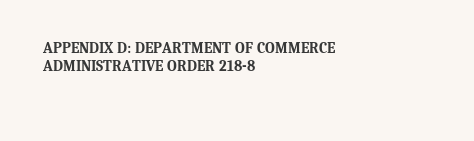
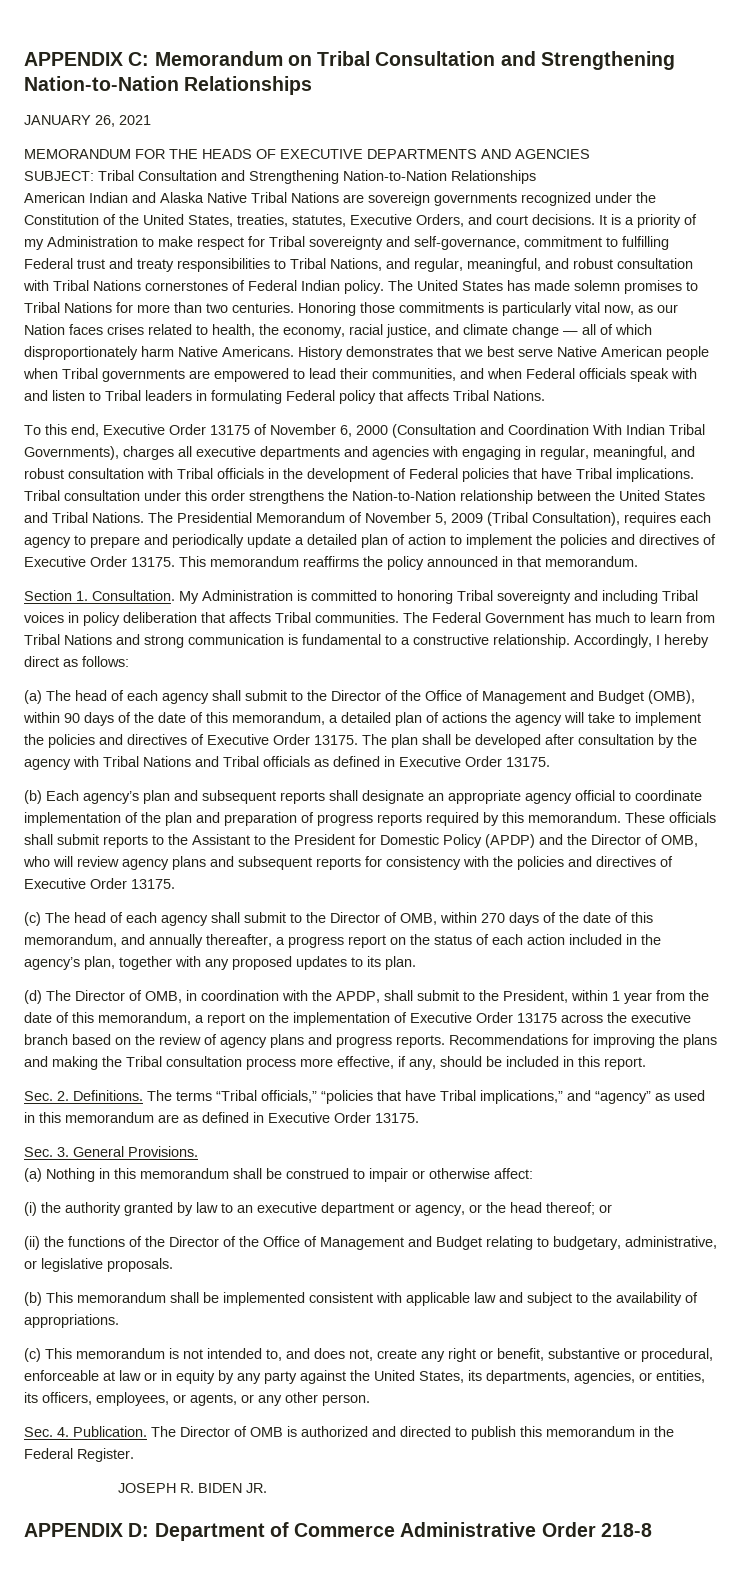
[42,42,336,53] [42,60,215,71] APPENDIX D: DEPARTMENT OF COMMERCE ADMINISTRATIVE ORDER -> [24,51,675,70] [24,76,313,95] [24,115,151,127] [24,149,590,159] [24,170,536,184] [24,192,656,206] [24,214,697,228] [24,236,669,250] [24,258,693,272] [23,280,698,294] [24,302,678,316] [24,324,652,338] [24,346,709,360] [23,368,697,382] [24,390,545,404] [24,424,705,438] [24,446,695,460] [24,468,694,482] [24,490,705,504] [24,512,711,526] [24,534,716,548] [24,556,638,570] [24,590,698,604] [24,612,715,626] [24,634,709,648] [24,656,129,667] [24,690,695,704] [23,712,701,726] [24,734,697,748] [24,756,550,770] [24,790,702,804] [24,812,716,826] [24,834,698,848] [23,856,673,870] [24,878,175,889] [24,912,653,926] [24,934,661,948] [24,956,416,970] [24,990,709,1004] [24,1012,691,1026] [24,1034,717,1048] [24,1056,646,1070] [24,1090,705,1104] [24,1112,419,1123] [24,1146,198,1157] [24,1168,533,1182] [24,1202,612,1216] [24,1236,717,1250] [24,1258,173,1272] [24,1292,698,1306] [24,1314,119,1328] [24,1348,713,1362] [24,1370,705,1384] [24,1392,370,1406] [24,1426,674,1440] [24,1448,134,1462] [117,1483,267,1493] [24,1522,596,1541] APPENDIX C: Memorandum on Tribal Consultation and Strengthening Nation-to-Nation Relationships // JANUARY 26, 2021 // MEMORANDUM FOR THE HEADS OF EXECUTIVE DEPARTMENTS AND AGENCIES // SUBJECT: Tribal Consultation and Strengthening Nation-to-Nation Relationships // American Indian and Alaska Native Tribal Nations are sovereign governments recognized under the Constitution of the United States, treaties, statutes, Executive Orders, and court decisions. It is a priority of my Administration to make respect for Tribal sovereignty and self-governance, commitment to fulfilling Federal trust and treaty responsibilities to Tribal Nations, and regular, meaningful, and robust consultation with Tribal Nations cornerstones of Federal Indian policy. The United States has made solemn promises to Tribal Nations for more than two centuries. Honoring those commitments is particularly vital now, as our Nation faces crises related to health, the economy, racial justice, and climate change — all of which disproportionately harm Native Americans. History demonstrates that we best serve Native American people when Tribal governments are empowered to lead their communities, and when Federal officials speak with and listen to Tribal leaders in formulating Federal policy that affects Tribal Nations. // To this end, Executive Order 13175 of November 6, 2000 (Consultation and Coordination With Indian Tribal Governments), charges all executive departments and agencies with engaging in regular, meaningful, and robust consultation with Tribal officials in the development of Federal policies that have Tribal implications. Tribal consultation under this order strengthens the Nation-to-Nation relationship between the United States and Tribal Nations. The Presidential Memorandum of November 5, 2009 (Tribal Consultation), requires each agency to prepare and periodically update a detailed plan of action to implement the policies and directives of Executive Order 13175. This memorandum reaffirms the policy announced in that memorandum. // Section 1. Consultation. My Administration is committed to honoring Tribal sovereignty and including Tribal voices in policy deliberation that affects Tribal communities. The Federal Government has much to learn from Tribal Nations and strong communication is fundamental to a constructive relationship. Accordingly, I hereby direct as follows: // (a) The head of each agency shall submit to the Director of the Office of Management and Budget (OMB), within 90 days of the date of this memorandum, a detailed plan of actions the agency will take to implement the policies and directives of Executive Order 13175. The plan shall be developed after consultation by the agency with Tribal Nations and Tribal officials as defined in Executive Order 13175. // (b) Each agency’s plan and subsequent reports shall designate an appropriate agency official to coordinate implementation of the plan and preparation of progress reports required by this memorandum. These officials shall submit reports to the Assistant to the President for Domestic Policy (APDP) and the Director of OMB, who will review agency plans and subsequent reports for consistency with the policies and directives of Executive Order 13175. // (c) The head of each agency shall submit to the Director of OMB, within 270 days of the date of this memorandum, and annually thereafter, a progress report on the status of each action included in the agency’s plan, together with any proposed updates to its plan. // (d) The Director of OMB, in coordination with the APDP, shall submit to the President, within 1 year from the date of this memorandum, a report on the implementation of Executive Order 13175 across the executive branch based on the review of agency plans and progress reports. Recommendations for improving the plans and making the Tribal consultation process more effective, if any, should be included in this report. // Sec. 2. Definitions. The terms “Tribal officials,” “policies that have Tribal implications,” and “agency” as used in this memorandum are as defined in Executive Order 13175. // Sec. 3. General Provisions. // (a) Nothing in this memorandum shall be construed to impair or otherwise affect: // (i) the authority granted by law to an executive department or agency, or the head thereof; or // (ii) the functions of the Director of the Office of Management and Budget relating to budgetary, administrative, or legislative proposals. // (b) This memorandum shall be implemented consistent with applicable law and subject to the availability of appropriations. // (c) This memorandum is not intended to, and does not, create any right or benefit, substantive or procedural, enforceable at law or in equity by any party against the United States, its departments, agencies, or entities, its officers, employees, or agents, or any other person. // Sec. 4. Publication. The Director of OMB is authorized and directed to publish this memorandum in the Federal Register. // JOSEPH R. BIDEN JR. // APPENDIX D: Department of Commerce Administrative Order

